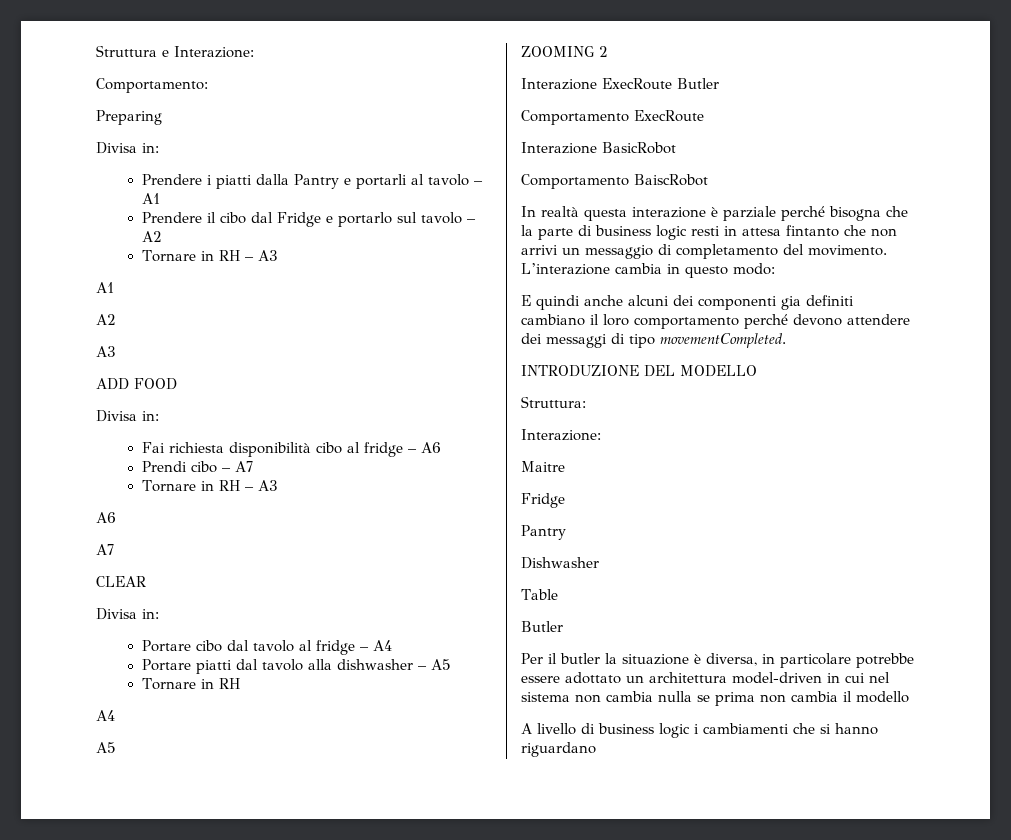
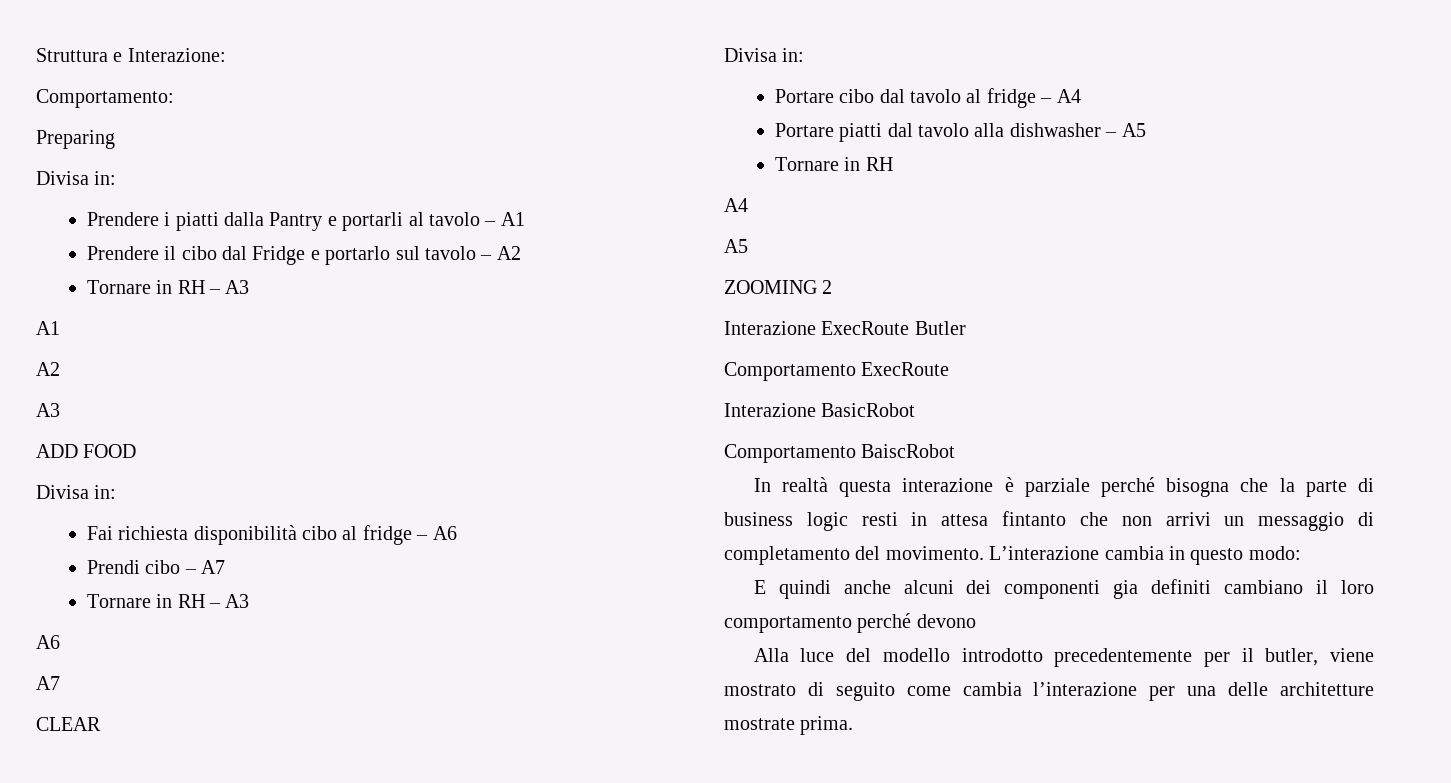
[847,314,910,325] [521,333,786,348] [521,365,757,377] [521,396,586,408] [521,429,601,441] [521,461,565,472] [521,493,565,508] [521,525,566,540] [521,557,599,569] [521,589,558,600] [521,621,563,632] [521,653,914,668] [521,672,890,684] [521,691,909,706] [521,723,878,738] [521,742,596,757] attendere dei messaggi di tipo movementCompleted. // INTRODUZIONE DEL MODELLO // Struttura: // Interazione: // Maitre // Fridge // Pantry // Dishwasher // Table // Butler // Per il butler la situazione è diversa, in particolare potrebbe essere adottato un architettura model-driven in cui nel sistema non cambia nulla se prima non cambia il modello // A livello di business logic i cambiamenti che si hanno riguardano -> [753,648,1374,667] [724,682,1374,701] [724,716,854,735] // Alla luce del modello introdotto precedentemente per il butler, viene mostrato di seguito come cambia l’interazione per una delle architetture mostrate prima.

